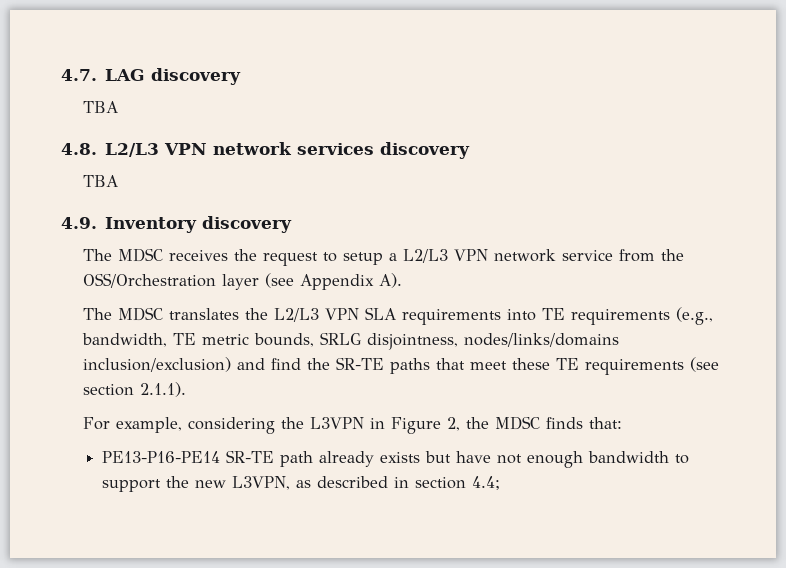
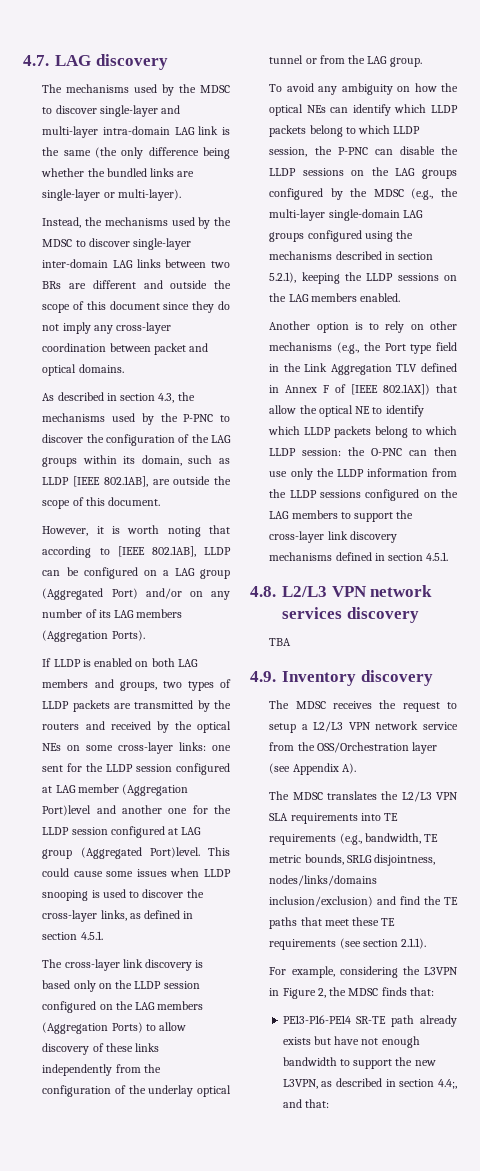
[83,101,119,113] TBA -> [42,84,231,96] [42,105,181,117] [42,126,231,138] [42,147,230,159] [41,168,195,177] [42,189,181,201] [42,217,232,229] [42,238,192,250] [42,259,230,268] [42,280,231,289] [42,301,231,313] [42,322,172,334] [42,343,209,355] [42,364,124,376] [42,392,195,403] [42,413,231,425] [42,434,231,446] [42,455,230,467] [42,476,231,487] [42,497,161,509] [42,525,230,537] [42,546,231,558] [42,567,230,579] [42,588,230,600] [42,609,183,618] [42,630,145,642] [42,658,198,667] [42,679,232,691] [42,700,231,712] [42,721,231,733] [42,742,231,754] [42,763,230,775] [42,784,189,796] [42,805,231,816] [42,826,202,838] [42,847,231,859] [42,868,231,877] [42,889,204,901] [42,910,194,922] [42,931,103,940] [42,959,204,971] [42,980,200,992] [42,1001,204,1013] [42,1022,187,1034] [42,1043,160,1055] [42,1064,161,1076] [42,1085,232,1097] [269,55,422,67] [269,83,458,95] [269,104,458,116] [269,125,421,137] [269,146,458,157] [269,167,457,179] [269,188,458,200] [269,209,423,221] [269,230,414,242] [269,251,434,260] [269,272,457,284] [269,293,401,302] [269,321,457,333] [269,342,457,354] [269,363,457,375] [269,384,457,395] [269,405,424,417] [268,426,457,438] [269,447,457,456] [269,468,457,480] [269,489,458,501] [269,510,414,522] [269,531,397,543] [269,552,449,561] The mechanisms used by the MDSC to discover single-layer and multi-layer intra-domain LAG link is the same (the only difference being whether the bundled links are single-layer or multi-layer). // Instead, the mechanisms used by the MDSC to discover single-layer inter-domain LAG links between two BRs are different and outside the scope of this document since they do not imply any cross-layer coordination between packet and optical domains. // As described in section 4.3, the mechanisms used by the P-PNC to discover the configuration of the LAG groups within its domain, such as LLDP [IEEE 802.1AB], are outside the scope of this document. // However, it is worth noting that according to [IEEE 802.1AB], LLDP can be configured on a LAG group (Aggregated Port) and/or on any number of its LAG members (Aggregation Ports). // If LLDP is enabled on both LAG members and groups, two types of LLDP packets are transmitted by the routers and received by the optical NEs on some cross-layer links: one sent for the LLDP session configured at LAG member (Aggregation Port)level and another one for the LLDP session configured at LAG group (Aggregated Port)level. This could cause some issues when LLDP snooping is used to discover the cross-layer links, as defined in section 4.5.1. // The cross-layer link discovery is based only on the LLDP session configured on the LAG members (Aggregation Ports) to allow discovery of these links independently from the configuration of the underlay optical tunnel or from the LAG group. // To avoid any ambiguity on how the optical NEs can identify which LLDP packets belong to which LLDP session, the P-PNC can disable the LLDP sessions on the LAG groups configured by the MDSC (e.g., the multi-layer single-domain LAG groups configured using the mechanisms described in section 5.2.1), keeping the LLDP sessions on the LAG members enabled. // Another option is to rely on other mechanisms (e.g., the Port type field in the Link Aggregation TLV defined in Annex F of [IEEE 802.1AX]) that allow the optical NE to identify which LLDP packets belong to which LLDP session: the O-PNC can then use only the LLDP information from the LLDP sessions configured on the LAG members to support the cross-layer link discovery mechanisms defined in section 4.5.1.
[336,357,385,370] SR-TE -> [444,897,458,905] TE
[471,476,500,490] 4.4; -> [438,1079,457,1089] [282,1099,329,1108] 4.4;, and that:

